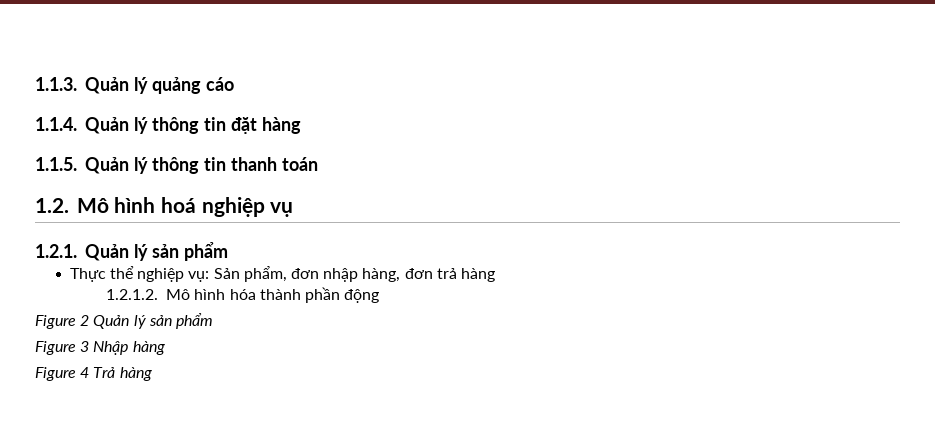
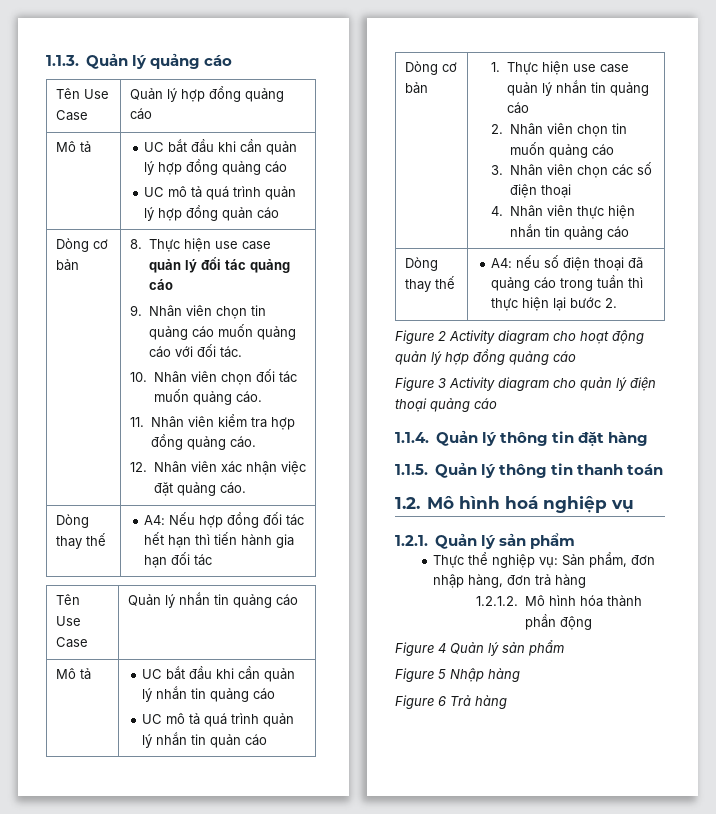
(235, 84) none -> [56,88,110,99] [56,110,89,121] [130,86,285,102] [130,108,153,120] [56,141,92,153] [144,139,298,155] [144,159,288,175] [144,186,297,200] [144,205,280,221] [56,238,109,252] [56,259,80,271] [130,238,271,252] [148,257,290,273] [148,279,173,290] [130,305,266,319] [148,324,296,340] [148,344,242,358] [130,369,297,385] [153,389,262,405] [130,414,295,430] [150,434,256,450] [130,461,306,475] [153,482,246,496] [56,514,90,528] [56,533,107,549] [144,512,305,528] [144,532,295,548] [144,552,213,568] [56,594,81,605] [56,616,82,626] [56,637,89,648] [128,592,299,608] [56,668,92,680] [142,666,296,682] [142,686,276,702] [142,713,295,727] [142,732,268,748] [405,61,458,75] [405,82,429,94] [491,61,629,75] [506,80,649,96] [506,102,529,114] [491,123,627,137] [509,142,614,158] [491,162,652,178] [509,184,571,198] [491,205,635,219] [509,224,629,240] [405,257,439,271] [405,276,456,292] [491,255,644,271] [491,275,644,291] [491,297,618,311] [395,330,644,344] [395,349,576,365] [395,377,656,391] [395,398,497,412] // Tên Use Case | Quản lý hợp đổng quảng cáo // Mô tả | UC bắt đầu khi cần quản lý hợp đồng quảng cáo // UC mô tả quá trình quản lý hợp đồng quản cáo // Dòng cơ bản | 8. Thực hiện use case quản lý đối tác quảng cáo // 9. Nhân viên chọn tin quảng cáo muốn quảng cáo với đối tác. // 10. Nhân viên chọn đối tác muốn quảng cáo. // 11. Nhân viên kiểm tra hợp đồng quảng cáo. // 12. Nhân viên xác nhận việc đặt quảng cáo. // Dòng thay thế | A4: Nếu hợp đồng đối tác hết hạn thì tiến hành gia hạn đối tác // Tên Use Case | Quản lý nhắn tin quảng cáo // Mô tả | UC bắt đầu khi cần quản lý nhắn tin quảng cáo // UC mô tả quá trình quản lý nhắn tin quản cáo // Dòng cơ bản | 1. Thực hiện use case quản lý nhắn tin quảng cáo // 2. Nhân viên chọn tin muốn quảng cáo // 3. Nhân viên chọn các số điện thoại // 4. Nhân viên thực hiện nhắn tin quảng cáo // Dòng thay thế | A4: nếu số điện thoại đã quảng cáo trong tuần thì thực hiện lại bước 2. // Figure 2 Activity diagram cho hoạt động quản lý hợp đồng quảng cáo // Figure 3 Activity diagram cho quản lý điện thoại quảng cáo
[80,315,90,326] 2 -> [438,643,446,653] 4
[80,341,90,352] 3 -> [438,669,446,679] 5
[80,367,90,378] 4 -> [438,696,446,706] 6

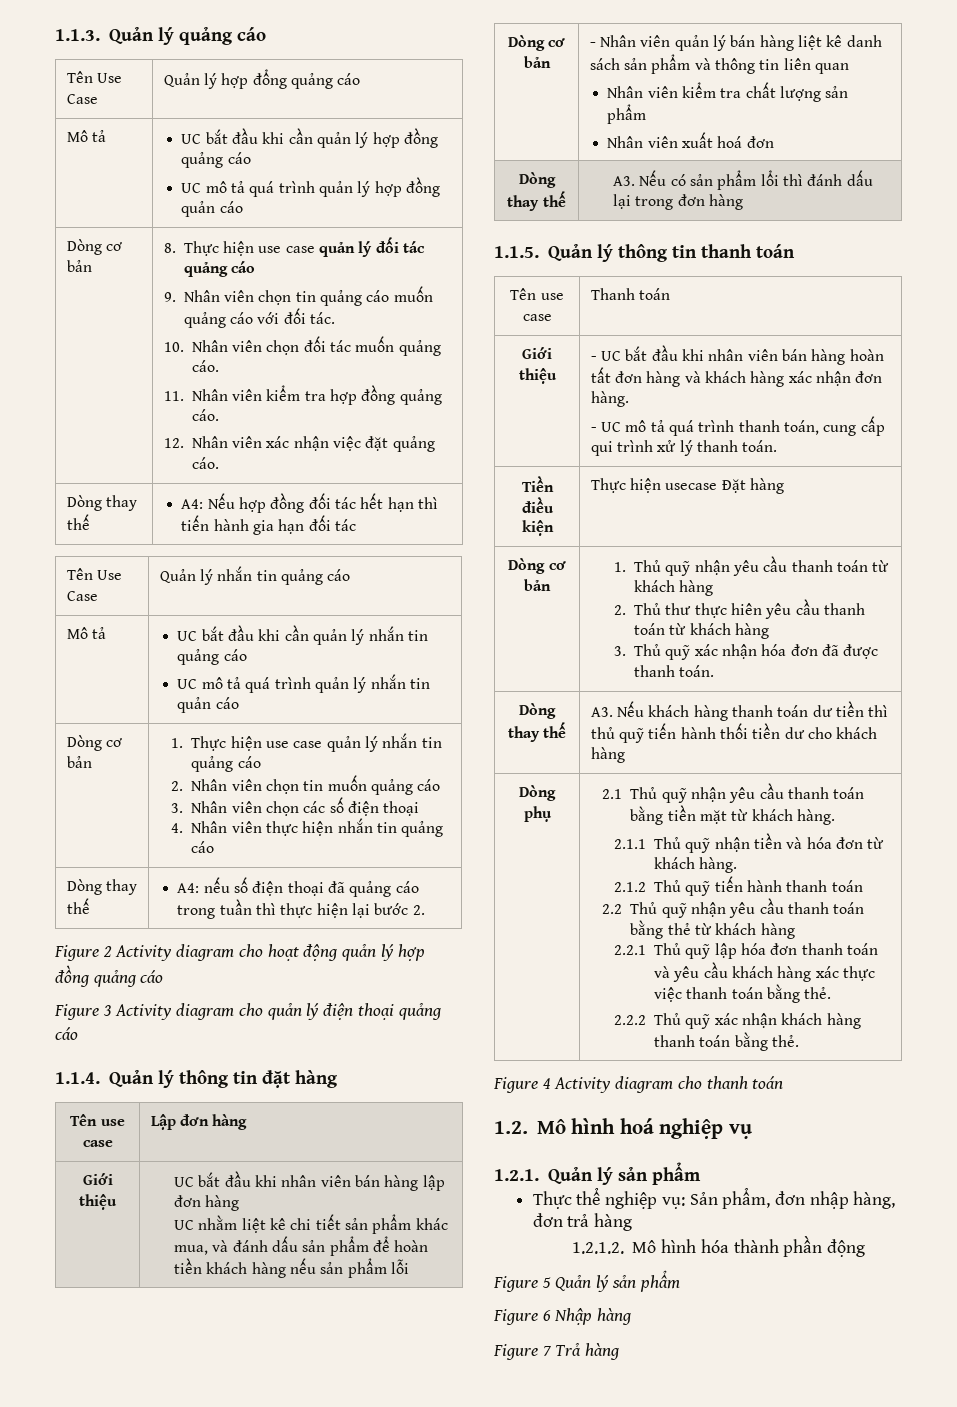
(648, 439) none -> [70,1114,125,1126] [82,1140,113,1147] [150,1114,248,1130] [82,1173,113,1185] [79,1194,117,1210] [173,1171,445,1191] [173,1195,240,1211] [173,1214,448,1234] [173,1236,429,1256] [173,1258,409,1278] [507,35,566,51] [523,56,551,68] [589,35,882,51] [589,54,849,74] [607,82,849,102] [607,104,647,124] [607,132,774,148] [518,172,556,188] [507,191,566,211] [612,170,873,190] [612,194,743,210] // Tên use case | Lập đơn hàng // Giới thiệu | UC bắt đầu khi nhân viên bán hàng lập đơn hàng // UC nhằm liệt kê chi tiết sản phẩm khác mua, và đánh dấu sản phẩm để hoàn tiền khách hàng nếu sản phẩm lỗi // Dòng cơ bản | - Nhân viên quản lý bán hàng liệt kê danh sách sản phẩm và thông tin liên quan // Nhân viên kiểm tra chất lượng sản phẩm // Nhân viên xuất hoá đơn // Dòng thay thế | A3. Nếu có sản phẩm lổi thì đánh dấu lại trong đơn hàng
(663, 469) none -> [510,288,564,300] [522,314,552,321] [590,288,670,300] [522,347,552,359] [518,368,557,384] [590,345,884,365] [590,367,883,387] [590,391,629,407] [590,416,885,436] [590,440,778,456] [521,476,554,492] [521,497,554,513] [521,520,554,536] [590,478,784,494] [508,558,566,574] [524,579,551,591] [613,556,890,576] [633,580,714,596] [613,599,865,619] [633,623,769,639] [613,644,879,660] [633,665,715,677] [519,703,556,719] [507,722,567,742] [590,701,889,721] [590,723,878,743] [590,747,625,763] [519,785,556,801] [523,806,552,822] [602,783,865,803] [630,805,835,825] [613,833,885,853] [653,857,738,873] [613,876,863,896] [602,898,865,918] [630,920,795,939] [613,943,878,959] [653,962,875,982] [653,984,832,1003] [613,1013,861,1029] [653,1032,799,1051] [493,1076,784,1093] // Tên use case | Thanh toán // Giới thiệu | - UC bắt đầu khi nhân viên bán hàng hoàn tất đơn hàng và khách hàng xác nhận đơn hàng. // - UC mô tả quá trình thanh toán, cung cấp qui trình xử lý thanh toán. // Tiền điều kiện | Thực hiện usecase Đặt hàng // Dòng cơ bản | 1. Thủ quỹ nhận yêu cầu thanh toán từ khách hàng // 2. Thủ thư thực hiên yêu cầu thanh toán từ khách hàng // 3. Thủ quỹ xác nhận hóa đơn đã được thanh toán. // Dòng thay thế | A3. Nếu khách hàng thanh toán dư tiền thì thủ quỹ tiến hành thối tiền dư cho khách hàng // Dòng phụ | 2.1 Thủ quỹ nhận yêu cầu thanh toán bằng tiền mặt từ khách hàng. // 2.1.1 Thủ quỹ nhận tiền và hóa đơn từ khách hàng. // 2.1.2 Thủ quỹ tiến hành thanh toán // 2.2 Thủ quỹ nhận yêu cầu thanh toán bằng thẻ từ khách hàng // 2.2.1 Thủ quỹ lập hóa đơn thanh toán và yêu cầu khách hàng xác thực việc thanh toán bằng thẻ. // 2.2.2 Thủ quỹ xác nhận khách hàng thanh toán bằng thẻ. // Figure 4 Activity diagram cho thanh toán
[438,643,446,653] 4 -> [541,1277,551,1288] 5
[438,669,446,679] 5 -> [542,1310,551,1321] 6
[438,696,446,706] 6 -> [542,1346,551,1356] 7

